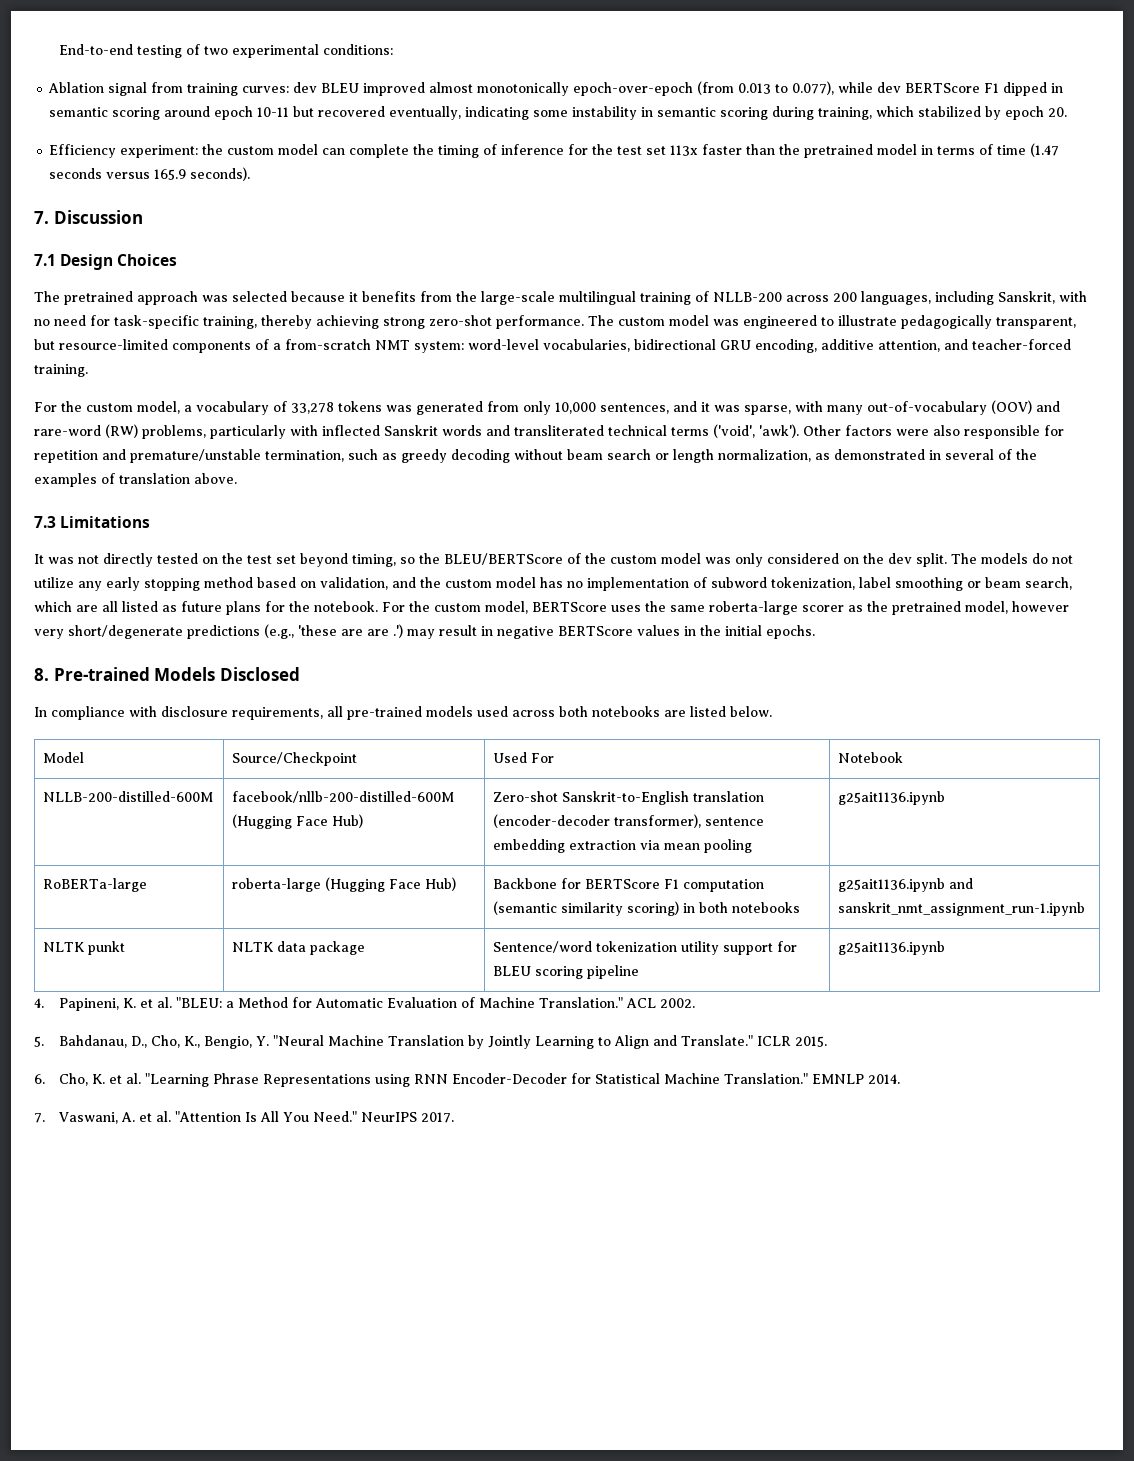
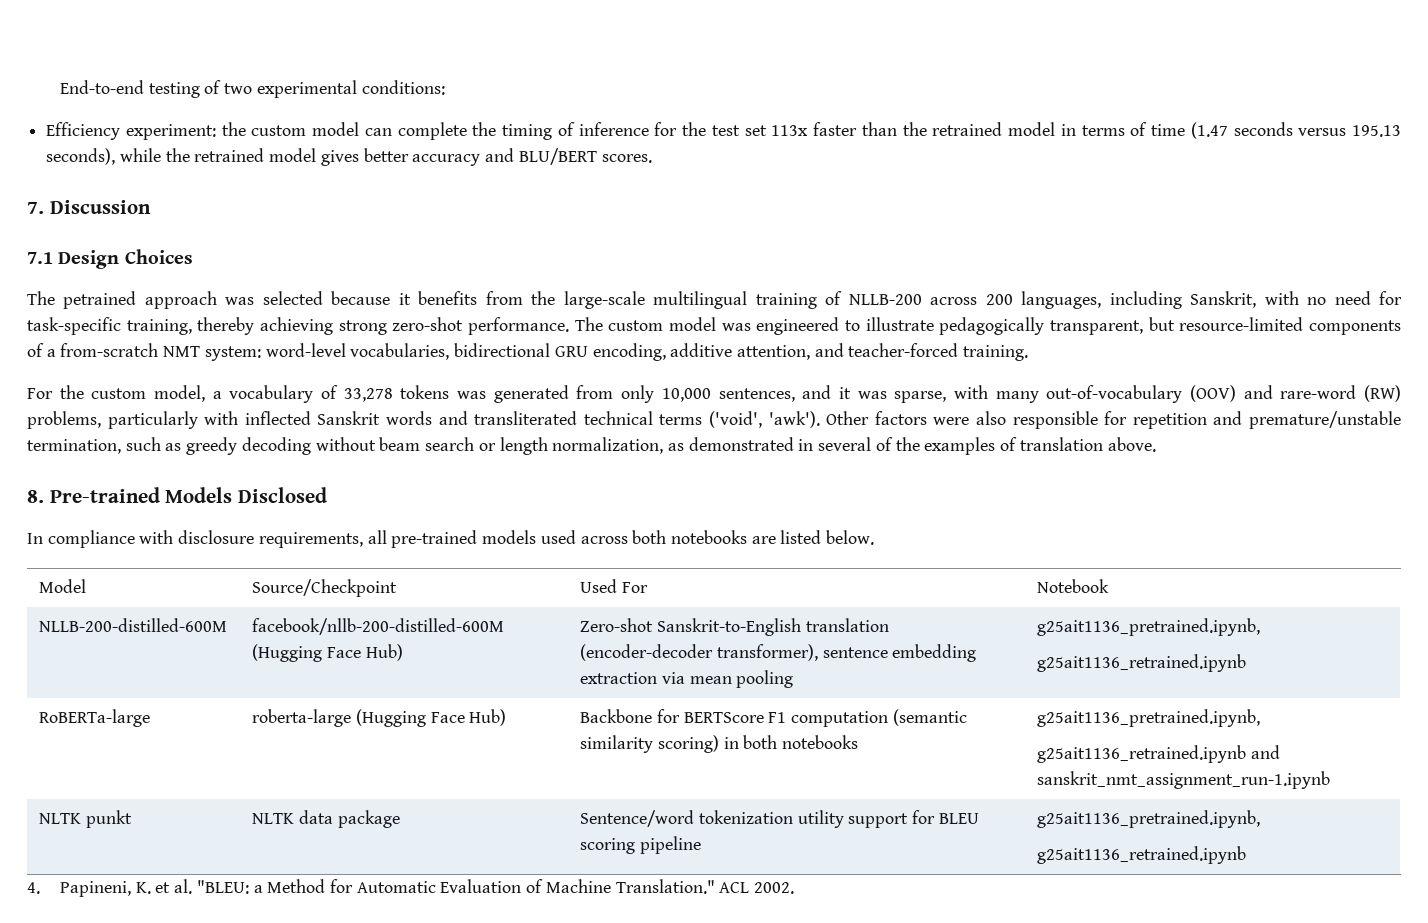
[48,81,1064,96] [49,106,1068,120] // Ablation signal from training curves: dev BLEU improved almost monotonically epoch-over-epoch (from 0.013 to 0.077), while dev BERTScore F1 dipped in semantic scoring around epoch 10-11 but recovered eventually, indicating some instability in semantic scoring during training, which stabilized by epoch 20. -> (445, 87) none
[804,144,874,158] pretrained -> [932,122,1003,136] retrained
[154,167,251,181] 165.9 seconds). -> [1351,125,1401,137] [46,148,652,166] 195.13 seconds), while the retrained model gives better accuracy and BLU/BERT scores.
[64,291,133,305] pretrained -> [63,291,137,309] petrained
[34,516,151,528] [34,553,1073,567] [34,577,1072,591] [34,601,1069,615] [34,624,815,639] // 7.3 Limitations // It was not directly tested on the test set beyond timing, so the BLEU/BERTScore of the custom model was only considered on the dev split. The models do not utilize any early stopping method based on validation, and the custom model has no implementation of subword tokenization, label smoothing or beam search, which are all listed as future plans for the notebook. For the custom model, BERTScore uses the same roberta-large scorer as the pretrained model, however very short/degenerate predictions (e.g., 'these are are .') may result in negative BERTScore values in the initial epochs. -> (1156, 444) none
[838,791,946,805] g25ait1136.ipynb -> [1037,618,1261,636] [1037,654,1247,672] g25ait1136_pretrained.ipynb, // g25ait1136_retrained.ipynb
[838,878,946,892] g25ait1136.ipynb -> [1037,709,1261,727] [1037,745,1247,763] g25ait1136_pretrained.ipynb, // g25ait1136_retrained.ipynb
[838,941,946,955] g25ait1136.ipynb -> [1037,810,1261,828] [1037,846,1247,864] g25ait1136_pretrained.ipynb, // g25ait1136_retrained.ipynb
[34,1035,827,1049] [34,1073,900,1087] [34,1111,454,1124] // 5. Bahdanau, D., Cho, K., Bengio, Y. "Neural Machine Translation by Jointly Learning to Align and Translate." ICLR 2015. // 6. Cho, K. et al. "Learning Phrase Representations using RNN Encoder-Decoder for Statistical Machine Translation." EMNLP 2014. // 7. Vaswani, A. et al. "Attention Is All You Need." NeurIPS 2017. -> (795, 888) none

